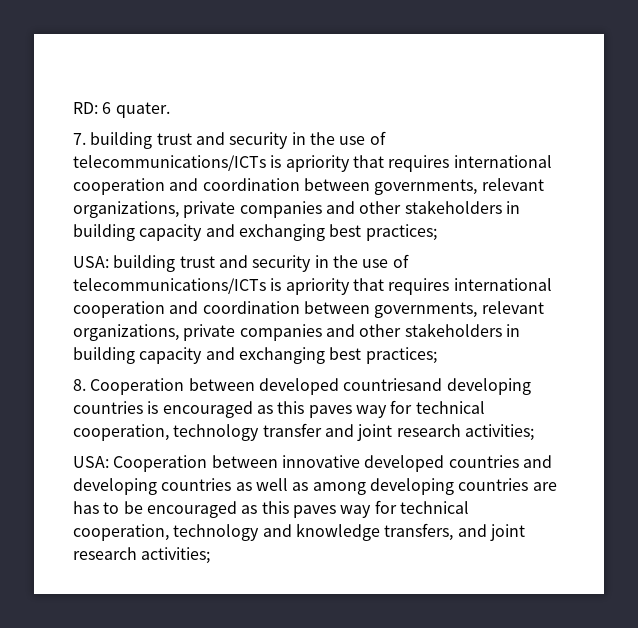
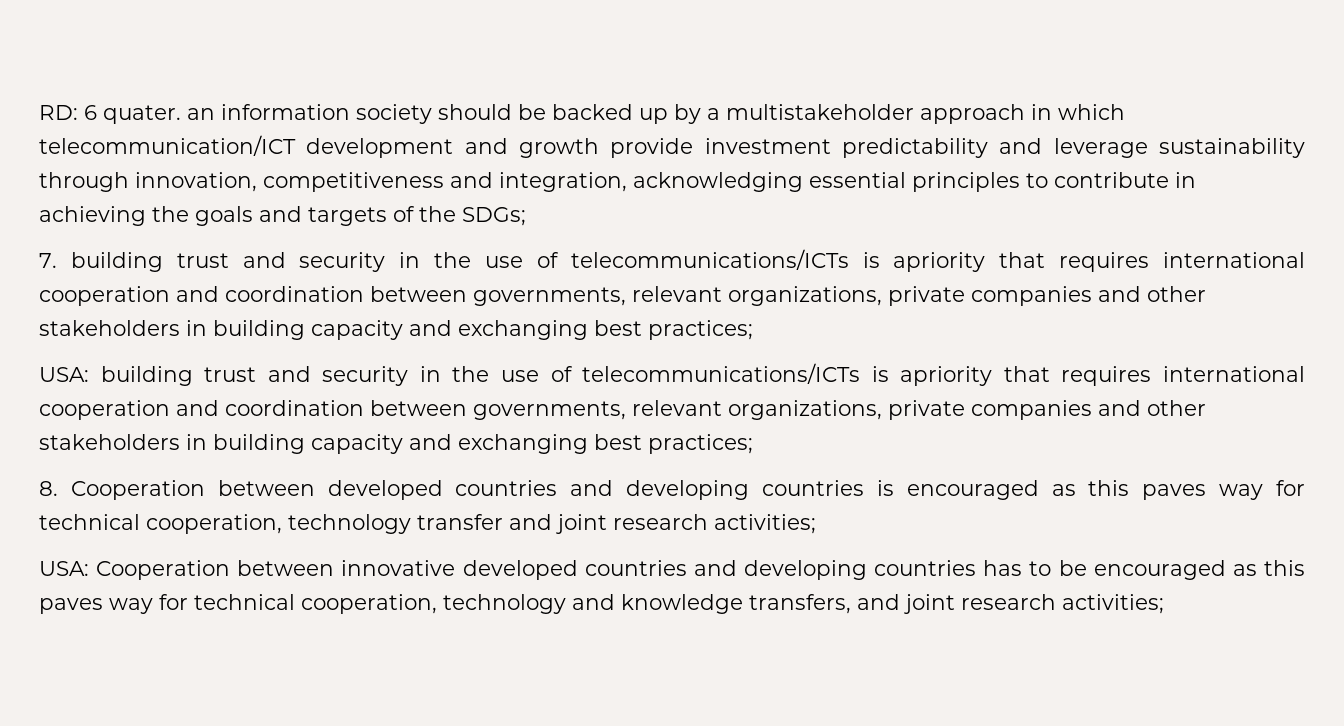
(170, 110) none -> [187,104,1125,124] [39,135,1306,158] [39,172,1196,192] [39,206,526,226] an information society should be backed up by a multistakeholder approach in which telecommunication/ICT development and growth provide investment predictability and leverage sustainability through innovation, competitiveness and integration, acknowledging essential principles to contribute in achieving the goals and targets of the SDGs;
[343,378,443,391] countriesand -> [455,480,614,496] countries and
[235,478,557,495] as well as among developing countries are -> (977, 568) none

